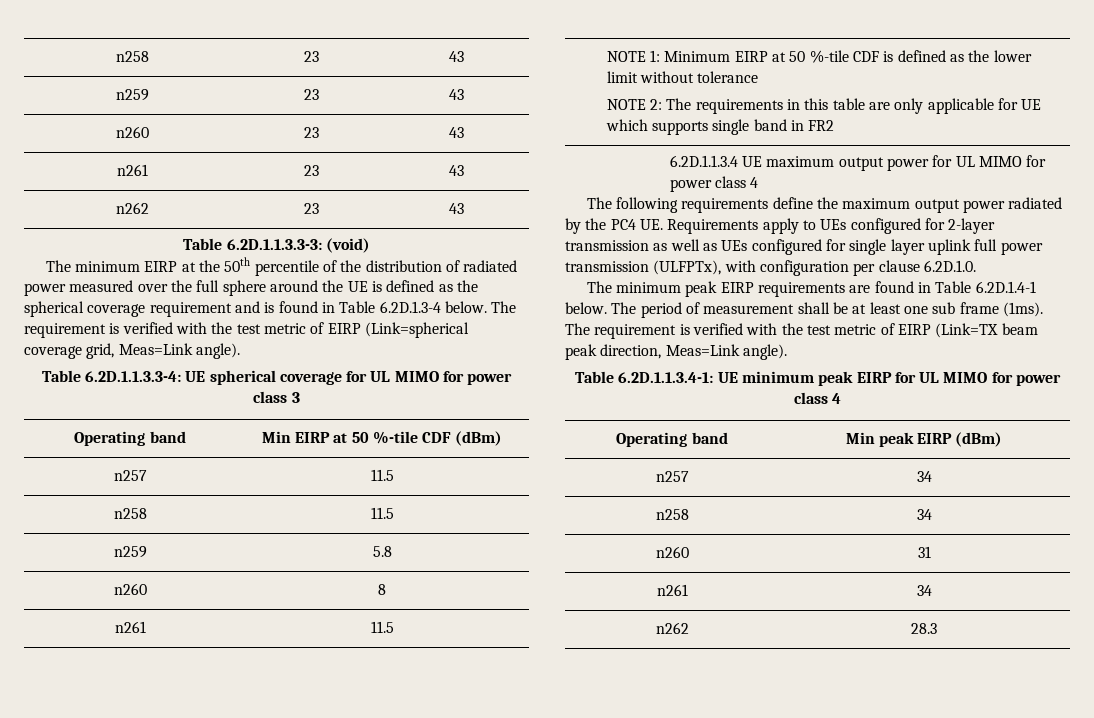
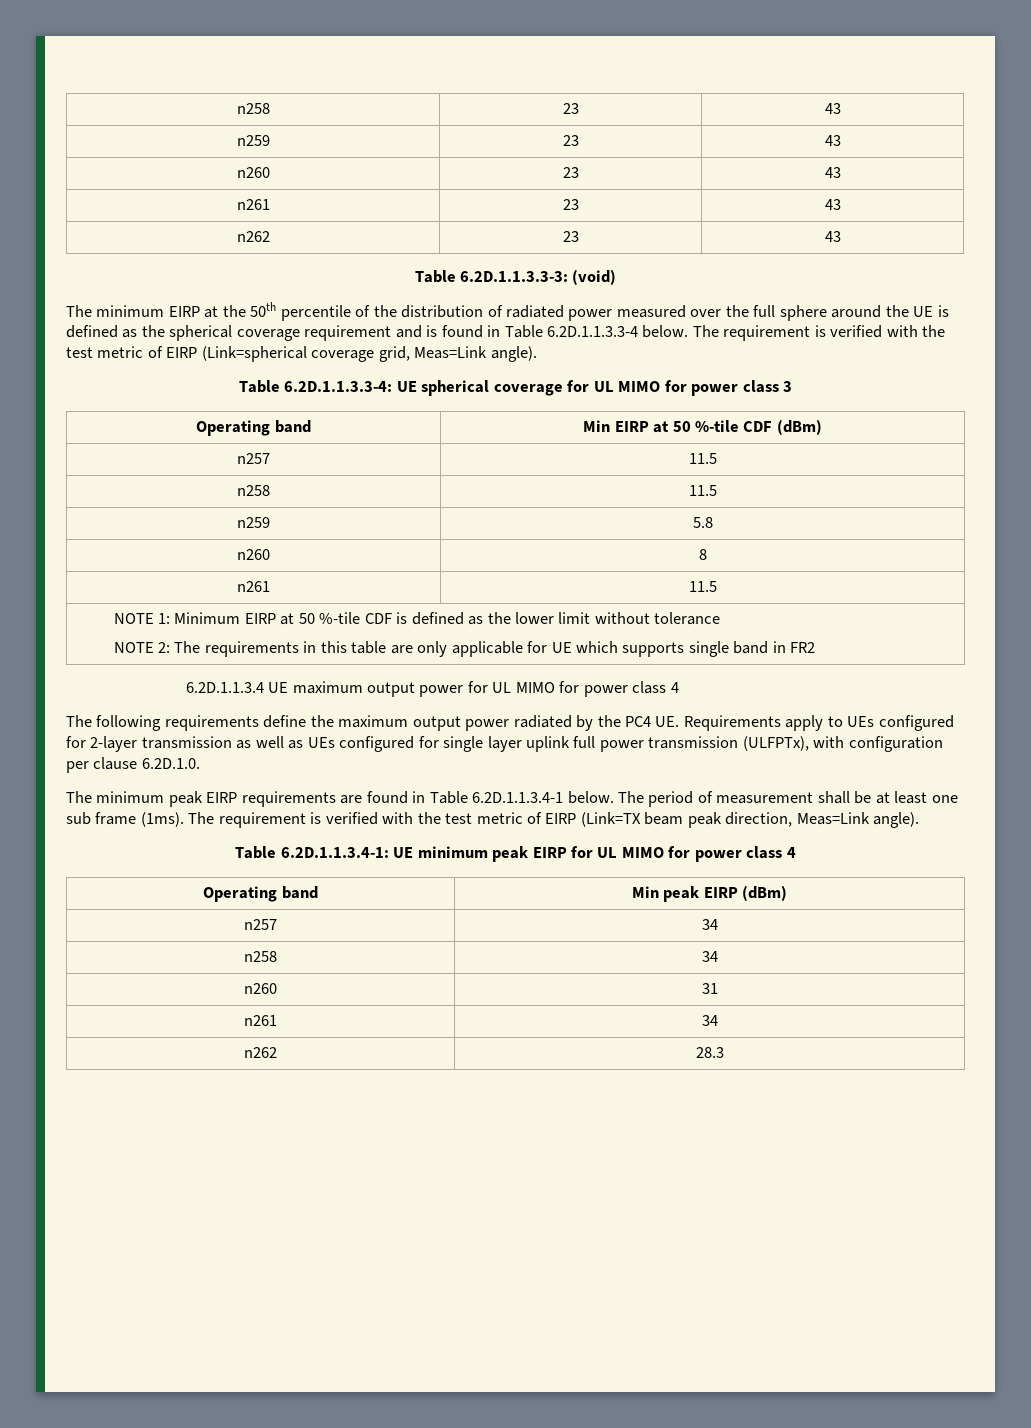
[379,301,441,313] 6.2D.1.3-4 -> [547,326,639,337] 6.2D.1.1.3.3-4
[975,281,1036,293] 6.2D.1.4-1 -> [472,792,564,803] 6.2D.1.1.3.4-1

